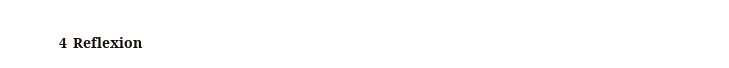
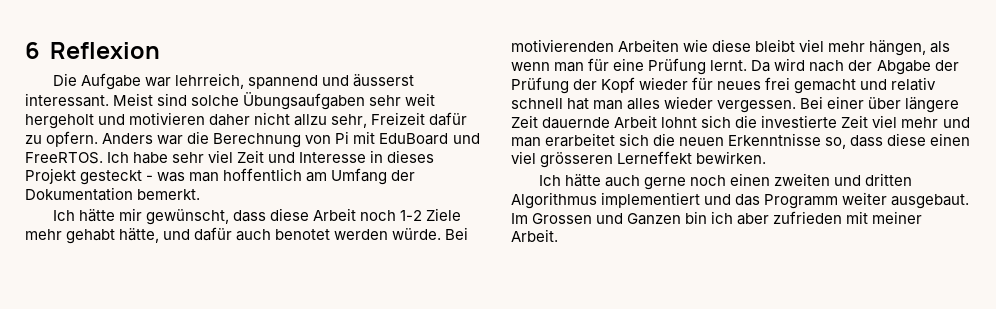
[59,38,67,48] 4 -> [25,42,40,59] 6
(142, 42) none -> [52,73,414,90] [25,92,436,110] [25,112,468,129] [25,131,480,148] [25,150,435,164] [25,168,416,185] [25,187,201,201] [52,208,461,225] [25,227,469,244] [511,39,951,56] [511,58,959,75] [511,77,937,94] [511,96,960,113] [511,115,970,129] [511,133,971,149] [511,151,767,168] [538,173,912,190] [511,192,970,209] [511,211,923,225] [511,229,558,242] // Die Aufgabe war lehrreich, spannend und äusserst interessant. Meist sind solche Übungsaufgaben sehr weit hergeholt und motivieren daher nicht allzu sehr, Freizeit dafür zu opfern. Anders war die Berechnung von Pi mit EduBoard und FreeRTOS. Ich habe sehr viel Zeit und Interesse in dieses Projekt gesteckt - was man hoffentlich am Umfang der Dokumentation bemerkt. // Ich hätte mir gewünscht, dass diese Arbeit noch 1-2 Ziele mehr gehabt hätte, und dafür auch benotet werden würde. Bei motivierenden Arbeiten wie diese bleibt viel mehr hängen, als wenn man für eine Prüfung lernt. Da wird nach der Abgabe der Prüfung der Kopf wieder für neues frei gemacht und relativ schnell hat man alles wieder vergessen. Bei einer über längere Zeit dauernde Arbeit lohnt sich die investierte Zeit viel mehr und man erarbeitet sich die neuen Erkenntnisse so, dass diese einen viel grösseren Lerneffekt bewirken. // Ich hätte auch gerne noch einen zweiten und dritten Algorithmus implementiert und das Programm weiter ausgebaut. Im Grossen und Ganzen bin ich aber zufrieden mit meiner Arbeit.

